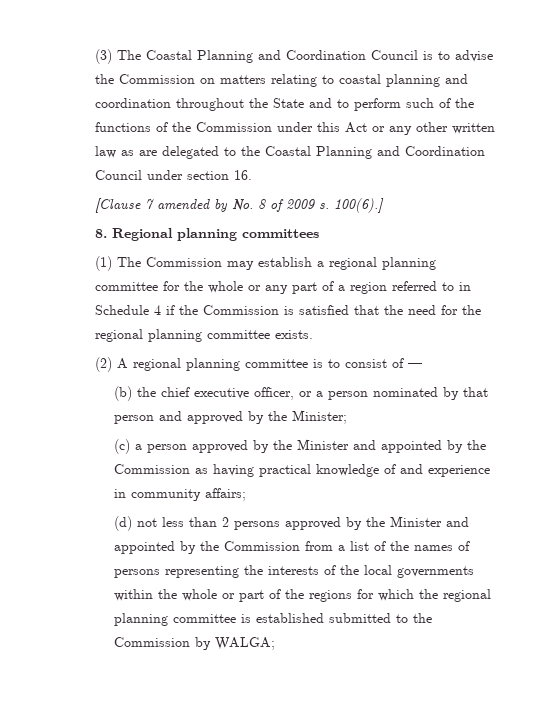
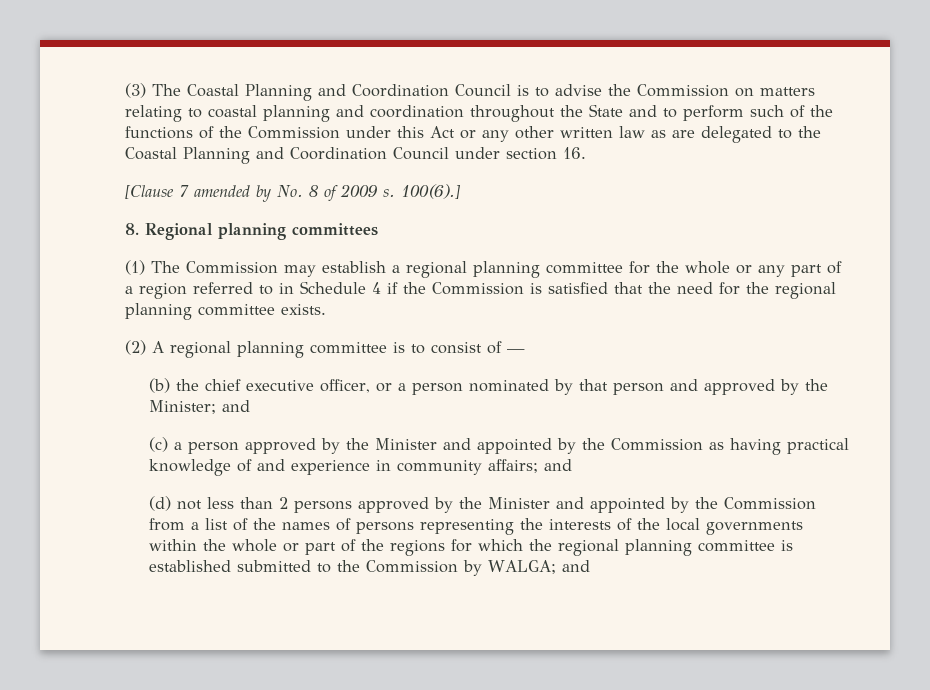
(347, 417) none -> [221,400,250,412] and
(246, 494) none -> [543,459,572,471] and
(275, 643) none -> [561,560,590,572] and

